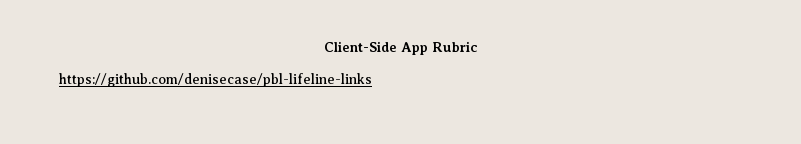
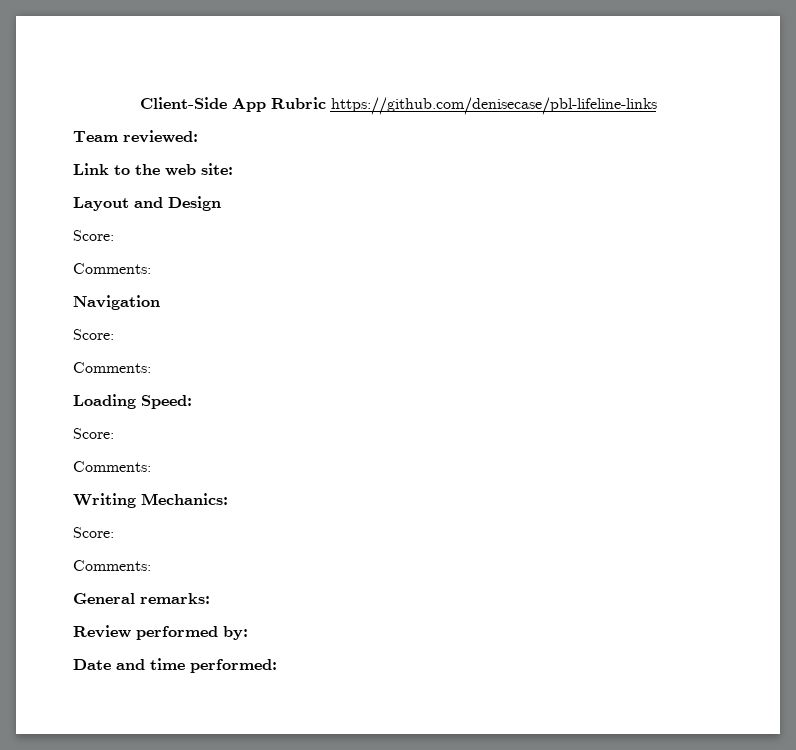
[59,73,372,87] // https://github.com/denisecase/pbl-lifeline-links -> [330,97,657,115] [73,130,198,143] [73,163,233,176] [73,196,221,211] [73,230,114,241] [73,263,151,274] [73,295,160,310] [73,329,114,340] [73,362,151,373] [73,394,192,409] [73,428,114,439] [73,461,151,472] [73,493,228,508] [73,527,114,538] [73,560,151,571] [73,593,210,604] [73,625,248,640] [73,658,277,673] https://github.com/denisecase/pbl-lifeline-links // Team reviewed: // Link to the web site: // Layout and Design // Score: // Comments: // Navigation // Score: // Comments: // Loading Speed: // Score: // Comments: // Writing Mechanics: // Score: // Comments: // General remarks: // Review performed by: // Date and time performed:

